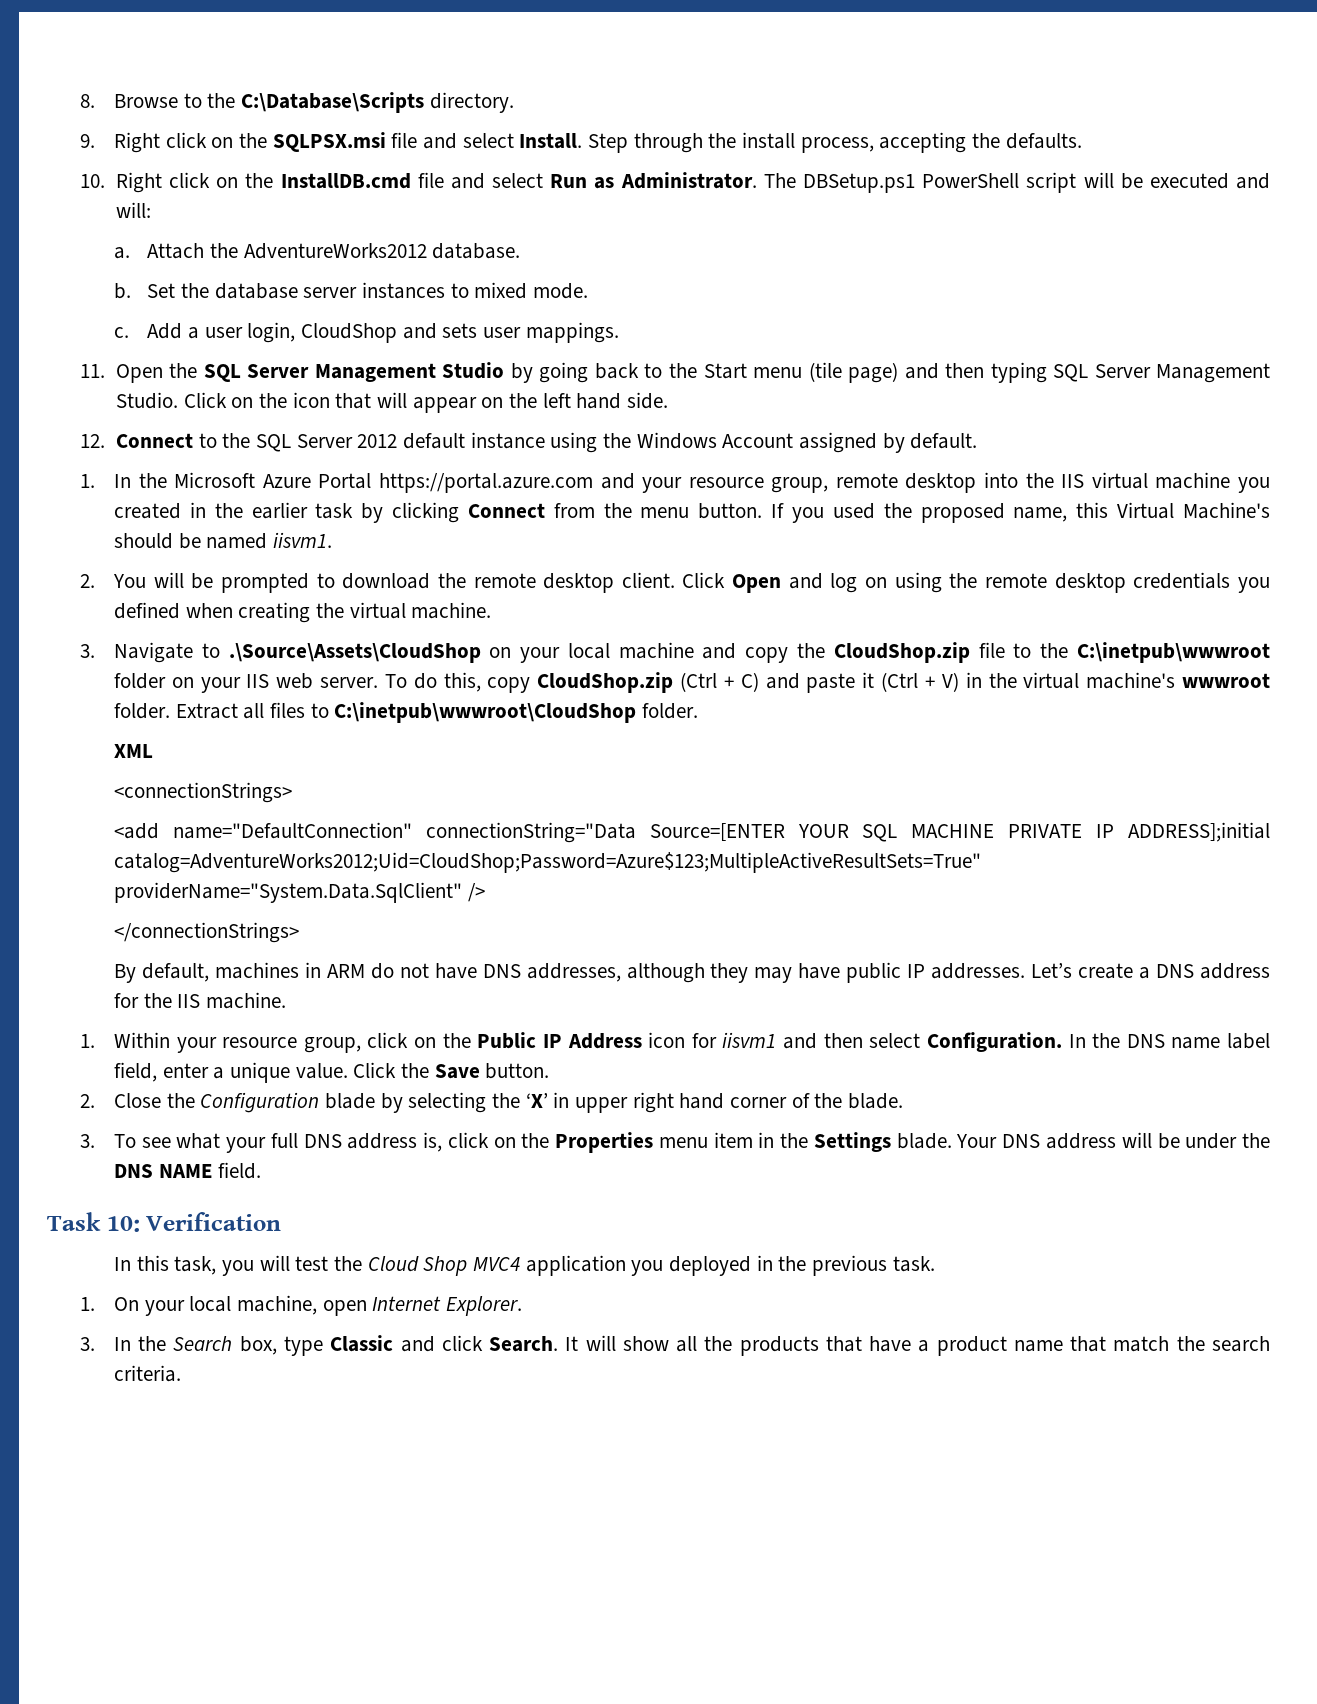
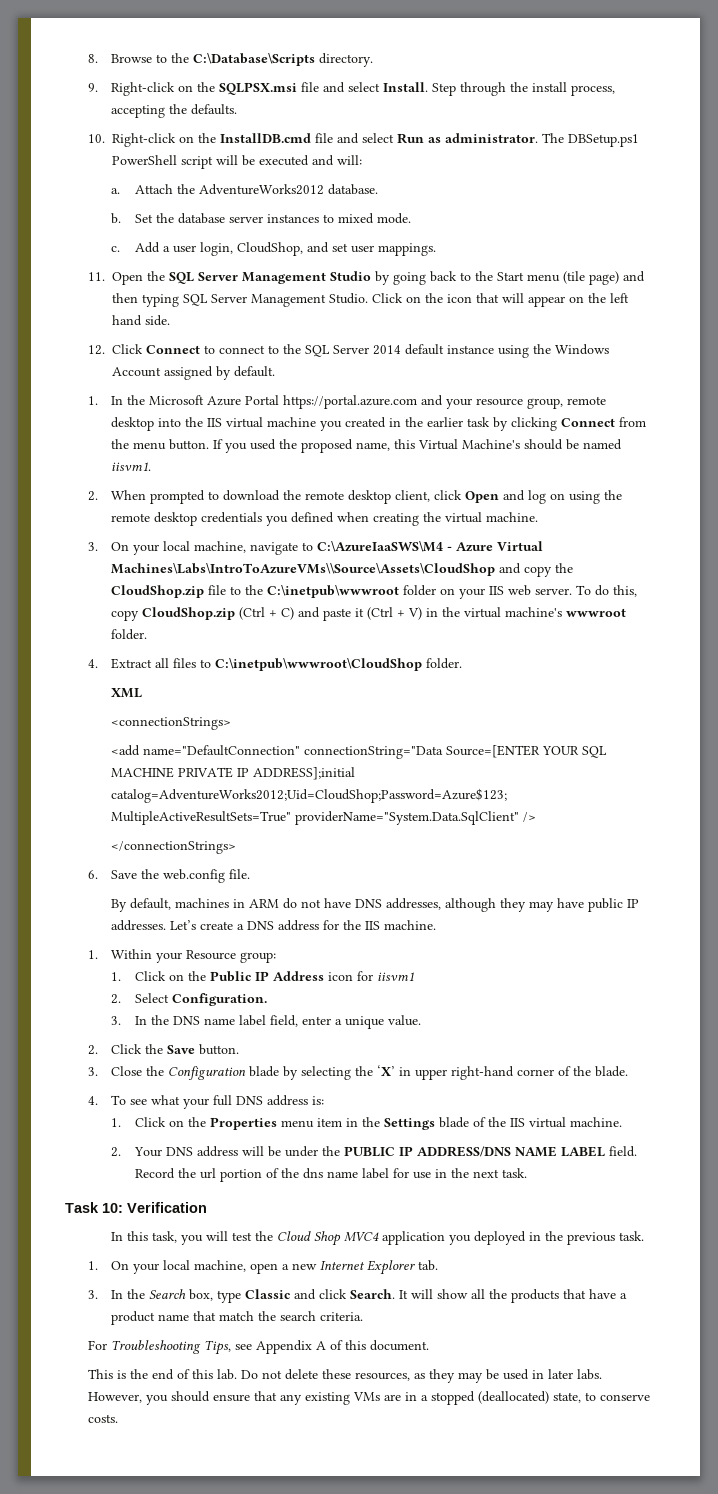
[113,132,207,153] Right click -> [111,82,176,96] Right-click
[115,172,211,193] Right click -> [112,133,177,147] Right-click
[620,172,757,189] Administrator. -> [445,133,539,143] administrator.
[301,323,478,343] CloudShop and sets -> [236,242,348,256] CloudShop, and set
(106, 441) none -> [112,344,144,354] Click
[222,433,398,452] the SQL Server 2012 -> [219,344,402,357] connect to the SQL Server 2014
[112,572,214,589] You will be -> [111,490,147,500] When
[621,572,726,588] client. Click -> [395,490,463,502] client, click
[113,642,694,663] Navigate to .\Source\Assets\CloudShop on your local machine -> [111,541,544,555] [111,563,496,576] On your local machine, navigate to C:\AzureIaaSWS\M4 - Azure Virtual Machines\Labs\IntroToAzureVMs\\Source\Assets\CloudShop
(170, 711) none -> [88,659,99,668] // 4.
(299, 932) none -> [88,869,251,883] // 6. Save the web.config file.
[222,1032,409,1053] resource group, click -> [186,950,277,963] [111,971,166,981] Resource group: // 1. Click
[783,1033,921,1049] and then select -> [111,993,169,1004] // 2. Select
(1062, 1042) none -> [111,1016,122,1025] // 3.
(348, 1071) none -> [88,1045,99,1055] // 2.
[80,1094,96,1108] 2. -> [88,1067,99,1076] 3.
[632,1092,725,1113] right hand -> [451,1066,515,1080] right-hand
[80,1134,96,1148] 3. -> [88,1096,99,1105] 4.
[423,1132,489,1152] is, click -> [312,1096,325,1105] [111,1117,166,1127] is: // 1. Click
[896,1133,952,1149] blade. -> [438,1117,622,1128] [111,1147,122,1157] blade of the IIS virtual machine. // 2.
[113,1162,262,1179] DNS NAME field. -> [343,1146,637,1157] [134,1168,527,1182] PUBLIC IP ADDRESS/DNS NAME LABEL field. Record the url portion of the dns name label for use in the next task.
[372,1296,522,1316] Internet Explorer. -> [282,1260,439,1275] a new Internet Explorer tab.
(181, 1373) none -> [88,1340,430,1355] [88,1369,603,1383] [88,1391,651,1405] [88,1414,119,1423] // For Troubleshooting Tips, see Appendix A of this document. // This is the end of this lab. Do not delete these resources, as they may be used in later labs. However, you should ensure that any existing VMs are in a stopped (deallocated) state, to conserve costs.

